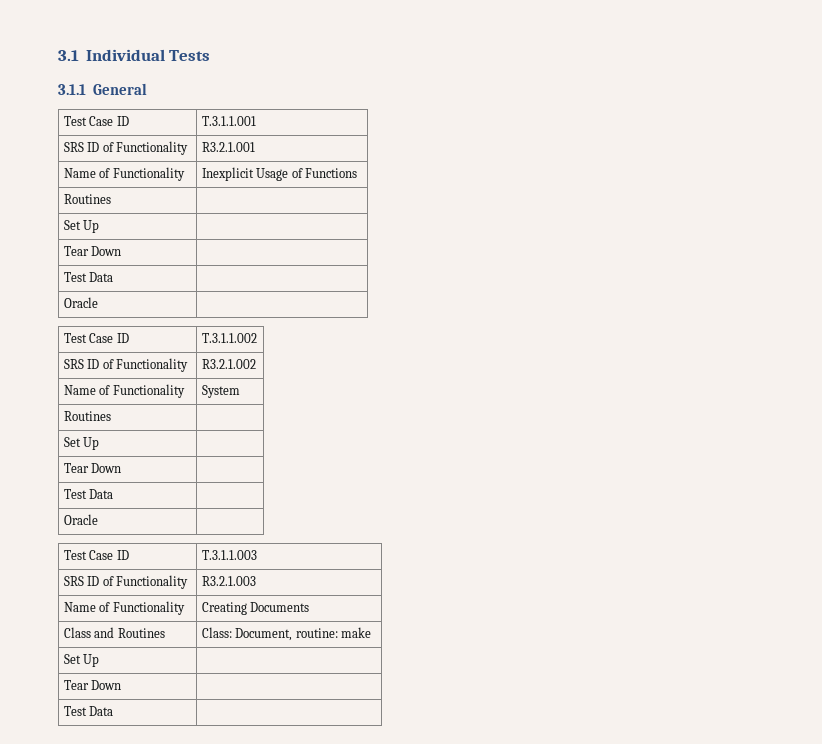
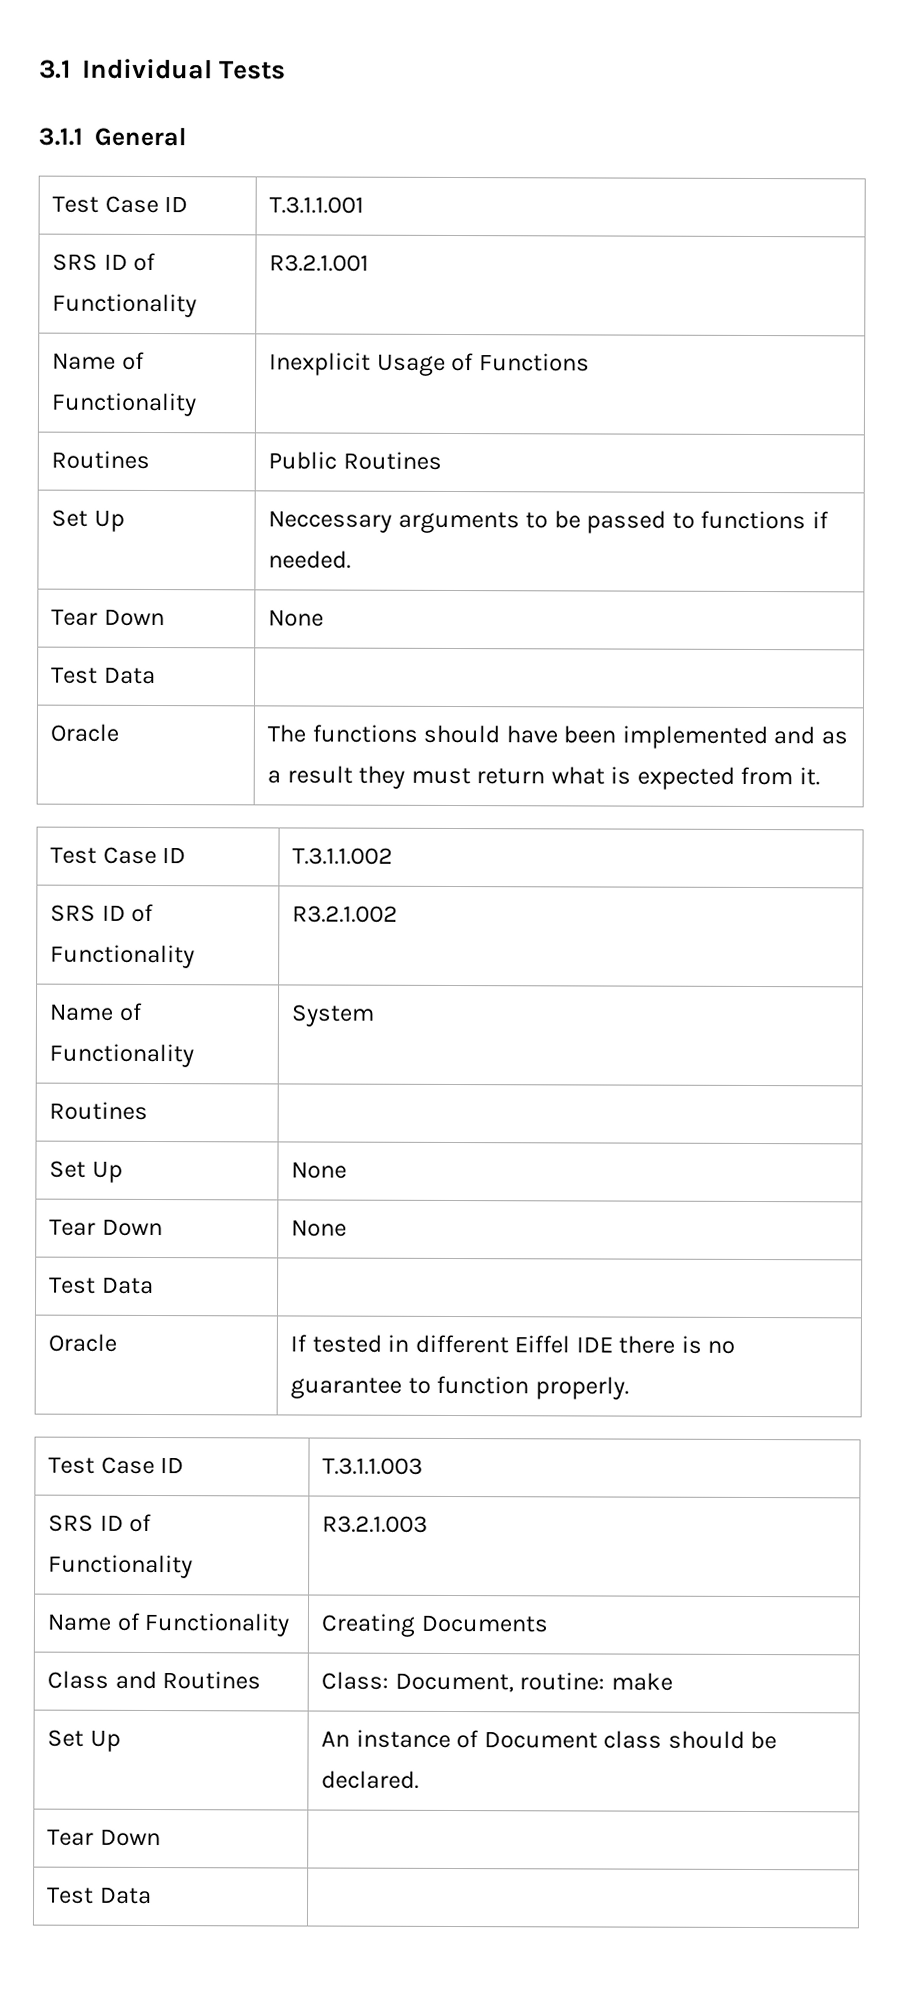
[63,220,100,233] [63,246,122,256] [63,272,114,282] [63,297,98,308] // Set Up | // Tear Down | // Test Data | // Oracle | -> [268,451,442,470] [51,509,125,532] [268,510,829,534] [268,550,352,569] [51,608,165,627] [268,609,325,627] [51,666,156,685] [50,723,120,742] [267,724,848,750] [267,765,820,790] Public Routines // Set Up | Neccessary arguments to be passed to functions if needed. // Tear Down | None // Test Data | // Oracle | The functions should have been implemented and as a result they must return what is expected from it.
[63,463,122,473] [63,489,114,499] [63,514,98,525] | // Tear Down | // Test Data | // Oracle | -> [291,1161,348,1179] [49,1218,163,1237] [291,1219,348,1237] [49,1276,154,1295] [48,1333,118,1352] [290,1334,736,1354] [290,1375,629,1400] | None // Tear Down | None // Test Data | // Oracle | If tested in different Eiffel IDE there is no guarantee to function properly.
(100, 660) none -> [321,1729,778,1750] [321,1770,420,1789] An instance of Document class should be declared.

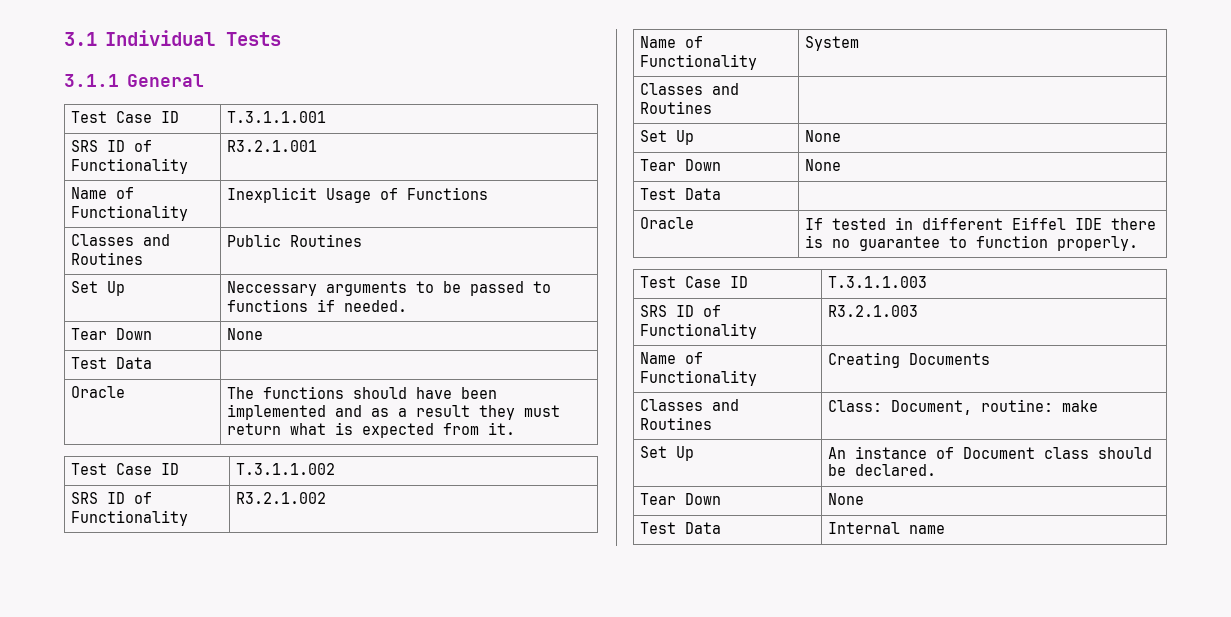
(590, 362) none -> [70,234,170,246] Classes and
(376, 1015) none -> [639,83,739,95] Classes and
[47,1670,110,1689] Class -> [639,399,703,411] Classes
[47,1886,152,1905] | // Test Data | -> [827,493,864,505] [639,522,721,534] [827,522,945,534] | None // Test Data | Internal name

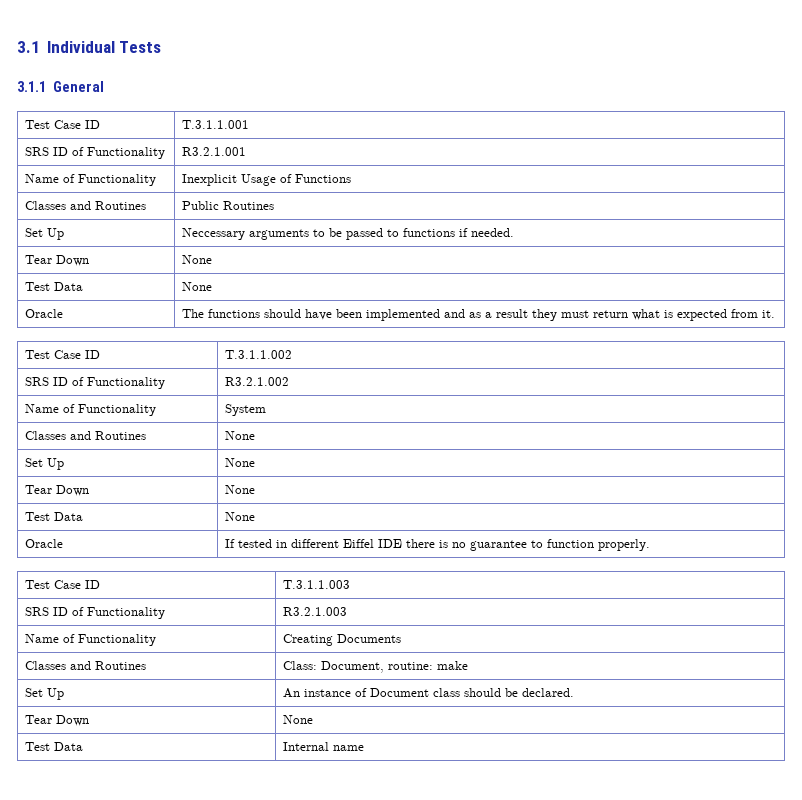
(152, 363) | -> [181,282,212,291] | None
(712, 107) | -> [224,431,255,440] | None
(721, 194) | -> [224,512,255,521] | None

